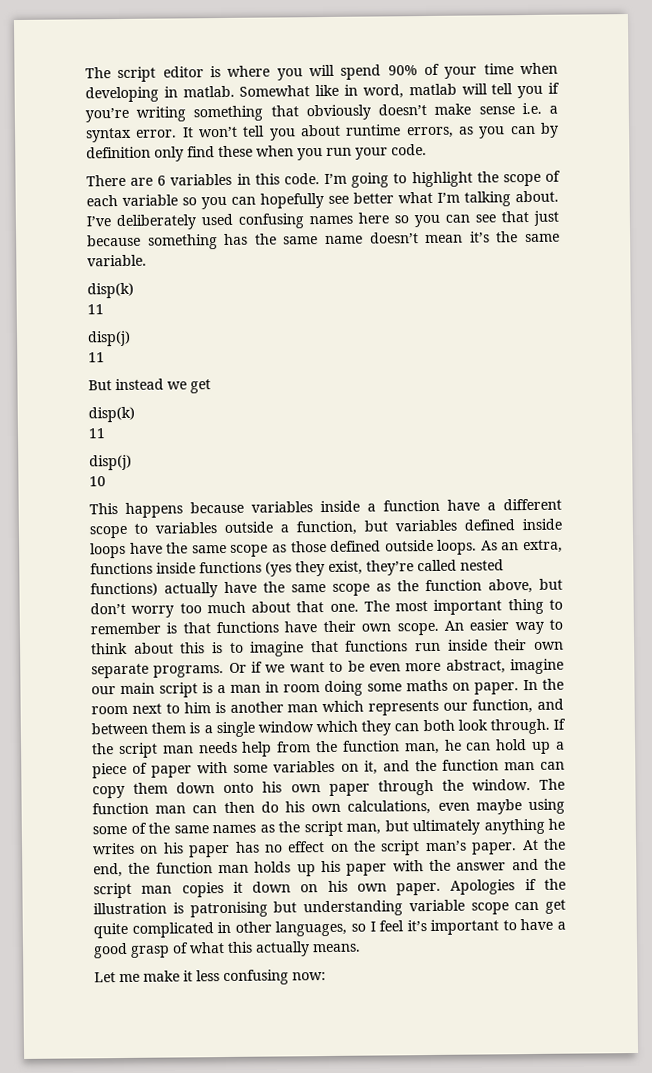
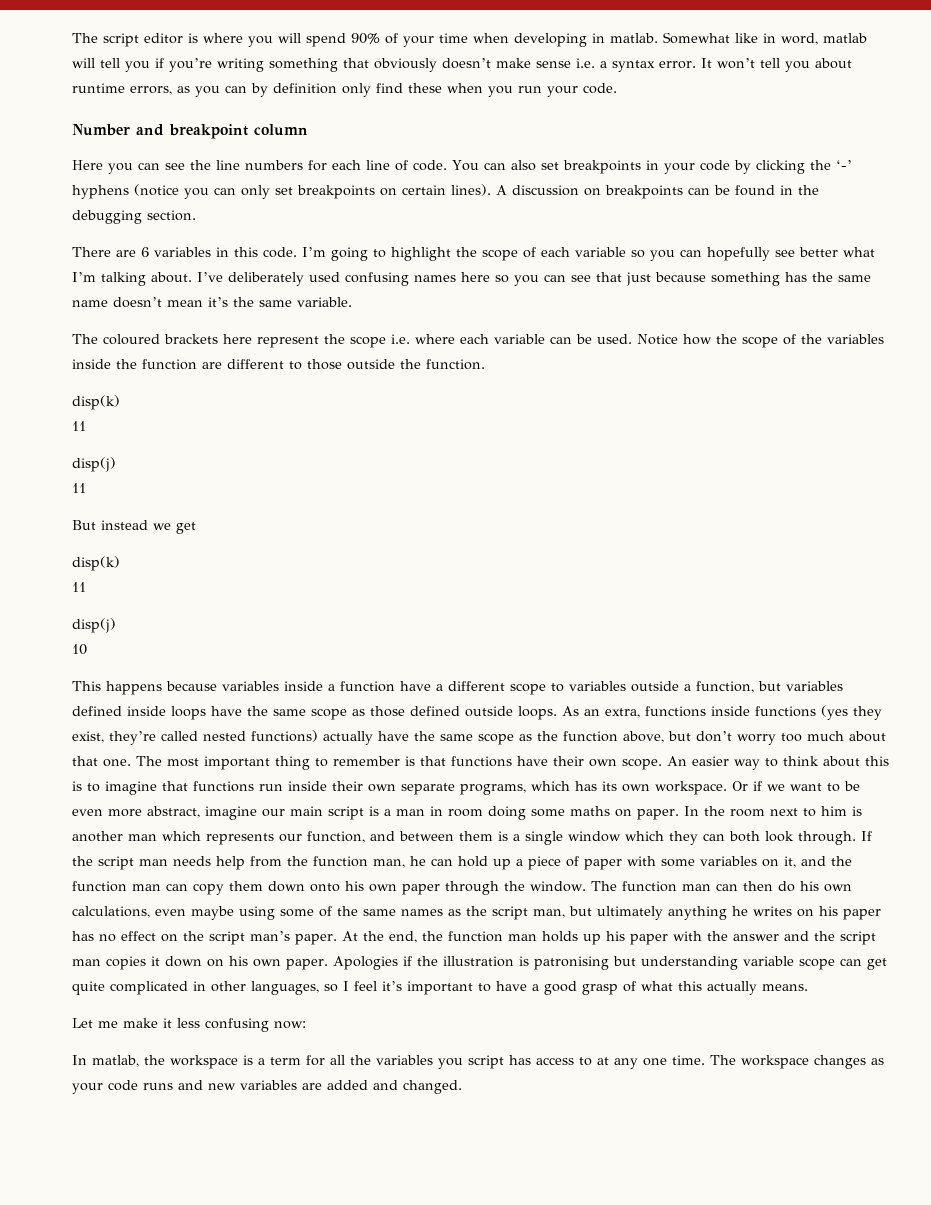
(427, 150) none -> [72,124,308,139] [72,160,852,174] [72,184,819,199] [72,210,196,224] // Number and breakpoint column // Here you can see the line numbers for each line of code. You can also set breakpoints in your code by clicking the ‘-’ hyphens (notice you can only set breakpoints on certain lines). A discussion on breakpoints can be found in the debugging section.
(147, 260) none -> [72,334,884,348] [72,359,485,370] // The coloured brackets here represent the scope i.e. where each variable can be used. Notice how the scope of the variables inside the function are different to those outside the function.
[153,665,225,678] programs. -> [460,781,727,795] programs, which has its own workspace.
(326, 976) none -> [72,1055,884,1069] [72,1080,462,1094] // In matlab, the workspace is a term for all the variables you script has access to at any one time. The workspace changes as your code runs and new variables are added and changed.

